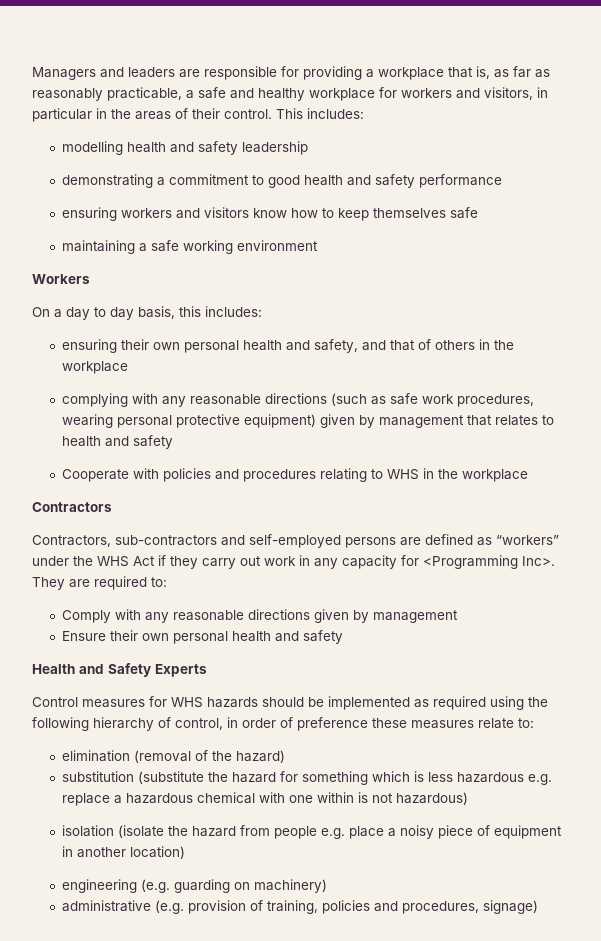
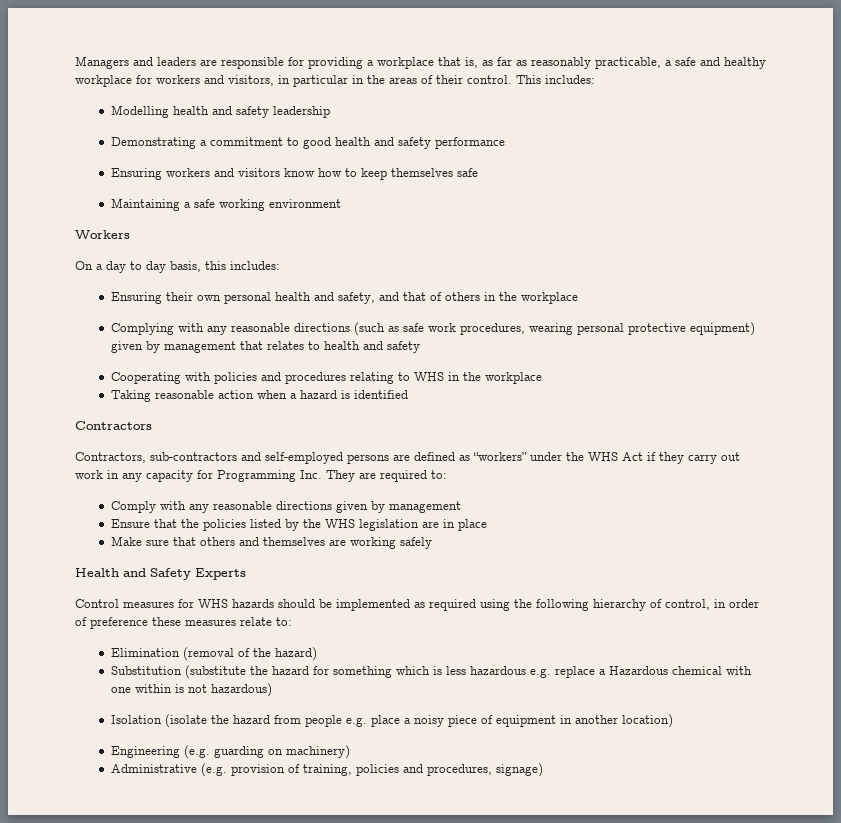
[62,141,124,155] modelling -> [111,105,170,118] Modelling
[62,174,154,188] demonstrating -> [111,137,197,149] Demonstrating
[62,207,118,221] ensuring -> [111,168,163,180] Ensuring
[62,240,136,254] maintaining -> [111,198,181,211] Maintaining
[62,339,118,353] ensuring -> [111,292,163,304] Ensuring
[62,393,129,407] complying -> [111,323,175,335] Complying
[62,469,130,482] Cooperate -> [111,372,182,384] Cooperating
(529, 475) none -> [111,390,409,402] // Taking reasonable action when a hazard is identified
[423,555,555,569] <Programming Inc>. -> [217,470,322,482] Programming Inc.
[110,630,344,644] their own personal health and safety -> [154,519,488,531] [111,536,433,549] that the policies listed by the WHS legislation are in place // Make sure that others and themselves are working safely
[62,750,131,762] elimination -> [111,648,181,657] Elimination
[62,771,135,782] substitution -> [111,666,183,675] Substitution
[126,793,194,804] hazardous -> [609,666,669,675] Hazardous
[62,825,115,837] isolation -> [111,715,163,724] Isolation
[62,879,138,893] engineering -> [111,746,181,758] Engineering
[62,900,152,912] administrative -> [111,764,198,773] Administrative

